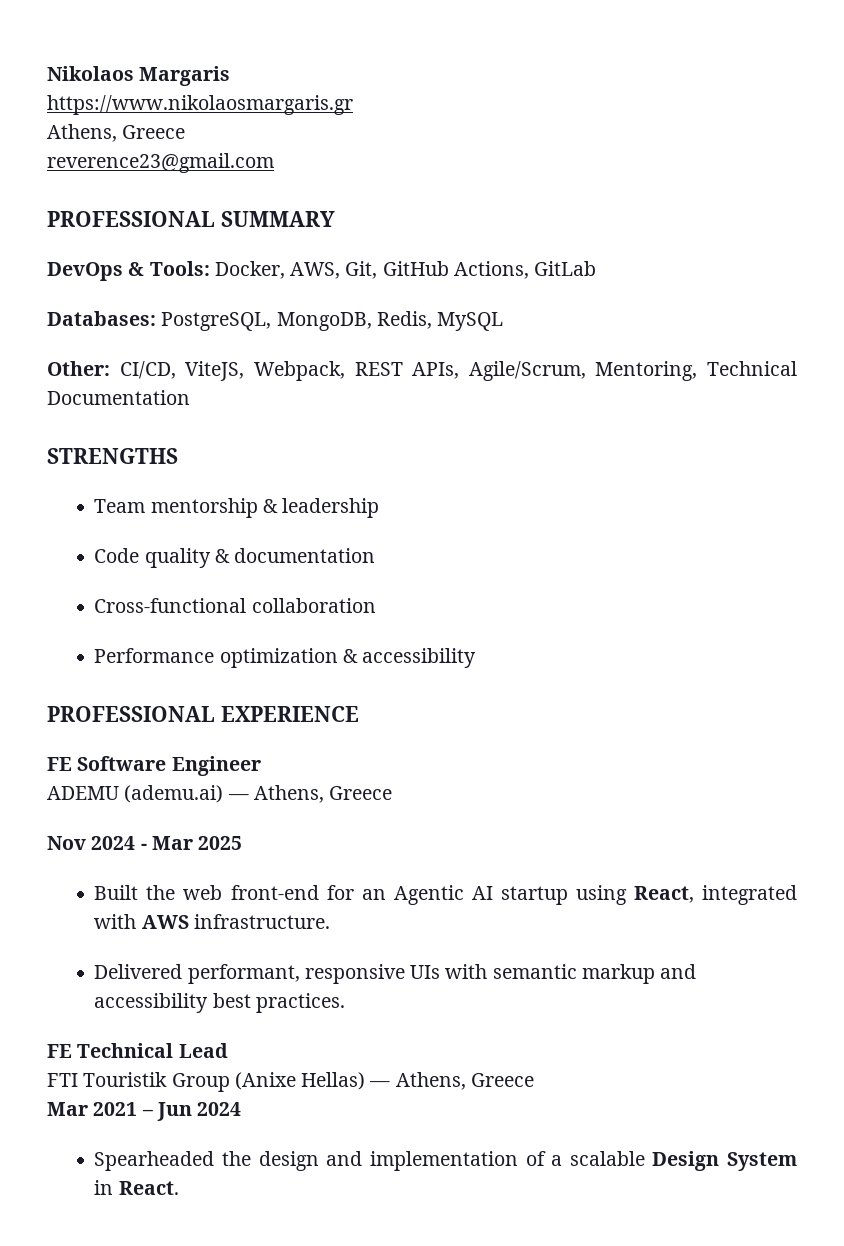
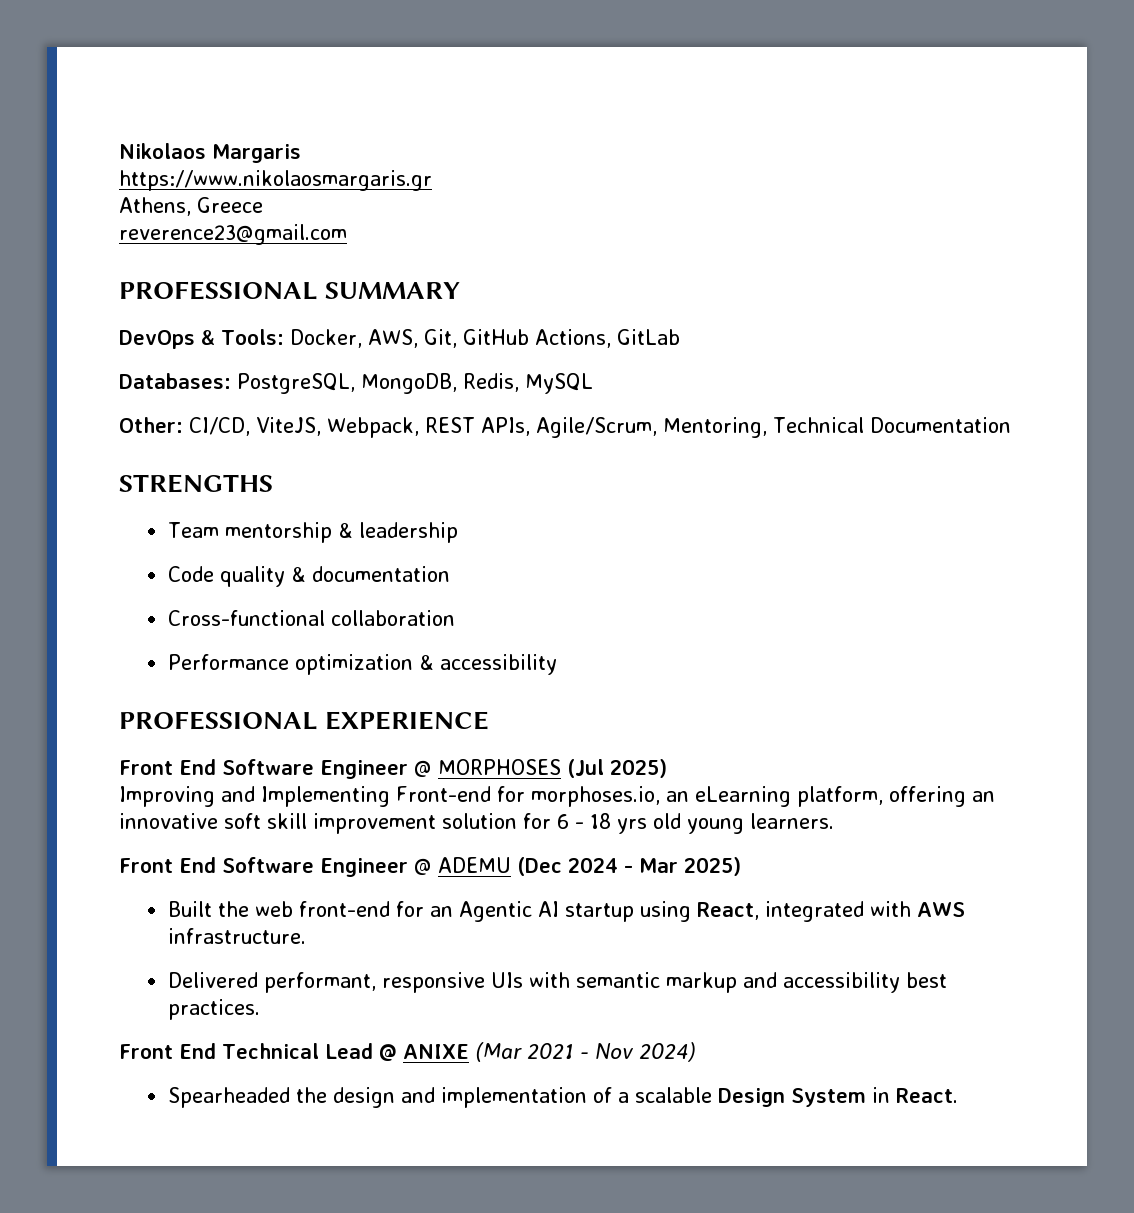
[47,756,261,776] [47,785,393,803] [47,836,86,850] FE Software Engineer // ADEMU (ademu.ai) — Athens, Greece // Nov -> [119,759,667,779] [119,786,995,807] [119,813,834,834] [119,857,562,877] Front End Software Engineer @ MORPHOSES (Jul 2025) // Improving and Implementing Front-end for morphoses.io, an eLearning platform, offering an innovative soft skill improvement solution for 6 - 18 yrs old young learners. // Front End Software Engineer @ ADEMU (Dec
[198,836,243,850] 2025 -> [684,857,741,876] 2025)
[47,1044,72,1058] FE -> [119,1043,216,1059] Front End
[47,1072,534,1092] [47,1102,242,1121] // FTI Touristik Group (Anixe Hellas) — Athens, Greece // Mar 2021 – Jun 2024 -> [378,1042,696,1062] @ ANIXE (Mar 2021 - Nov 2024)

